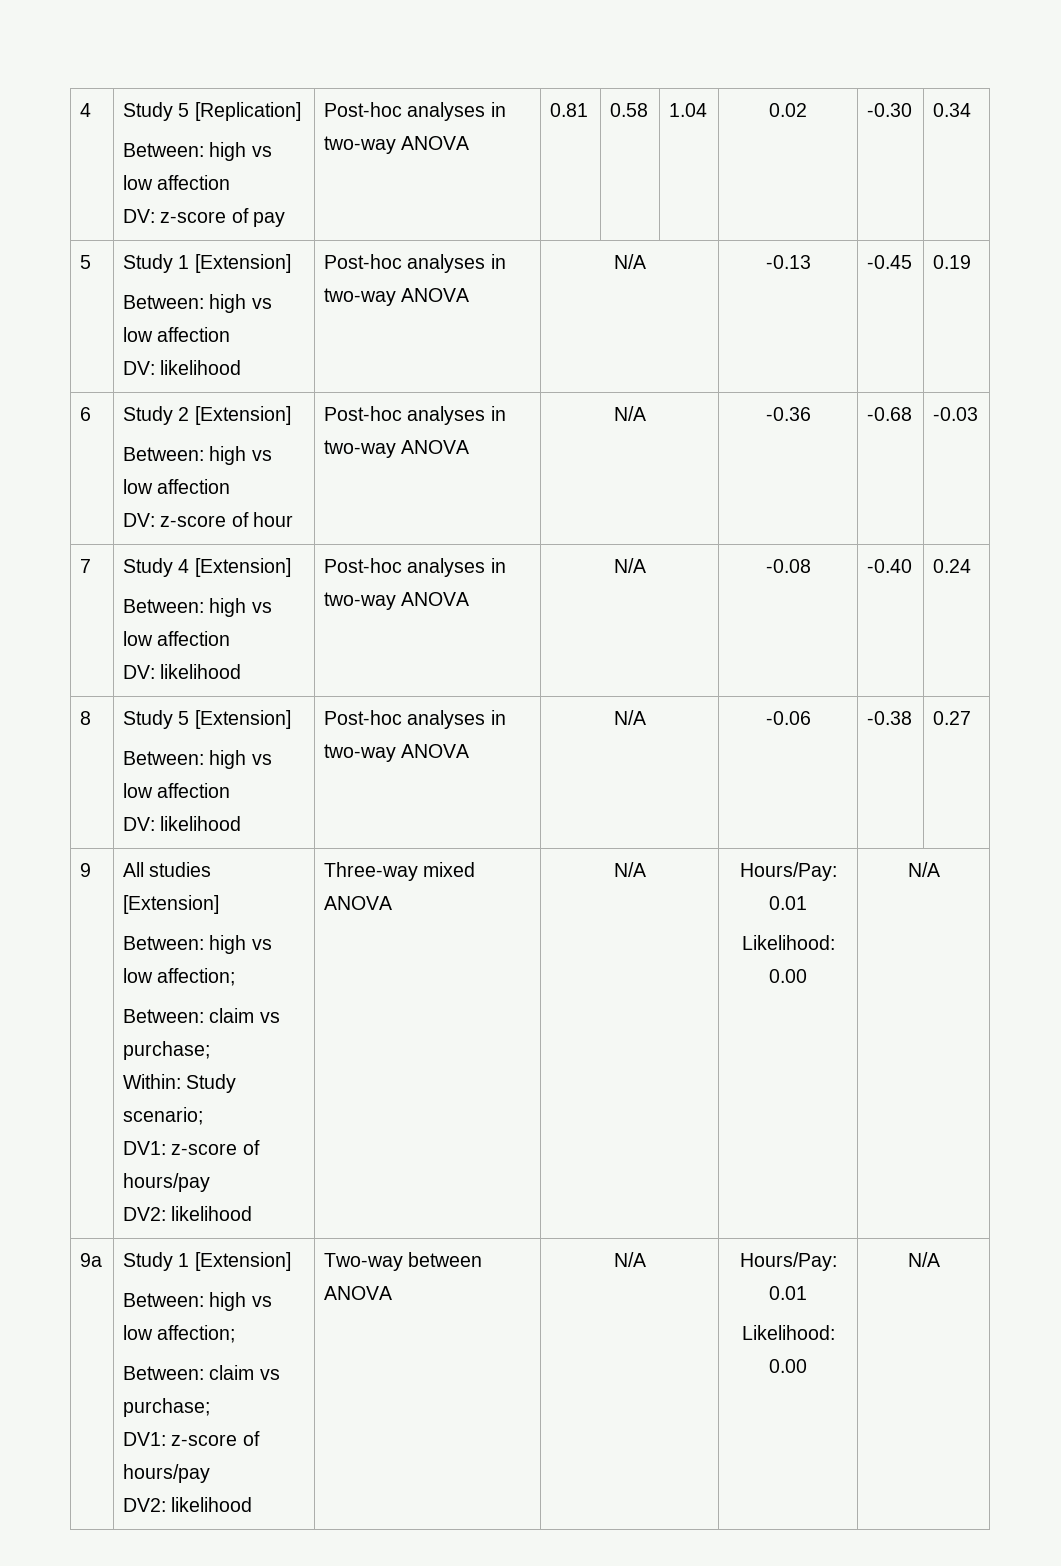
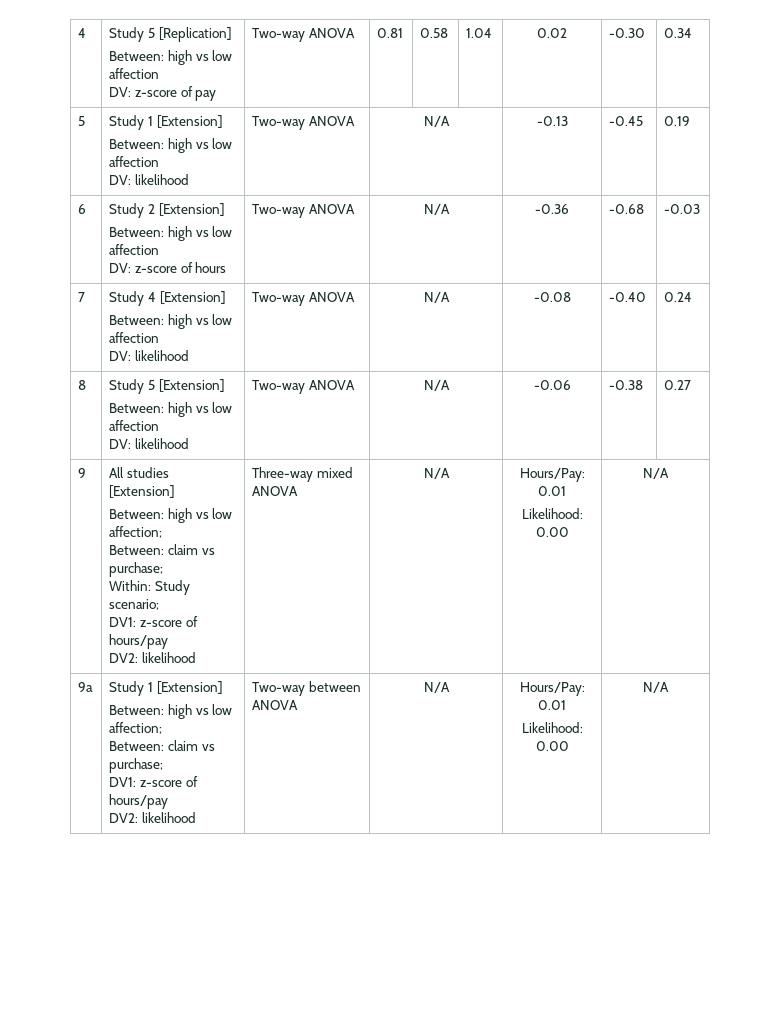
[324,102,506,121] [324,136,397,154] Post-hoc analyses in two-way -> [252,28,306,42] Two-way
[324,254,506,273] [324,288,397,306] Post-hoc analyses in two-way -> [252,116,306,130] Two-way
[253,512,294,527] [324,406,506,425] [324,440,397,458] hour | Post-hoc analyses in two-way -> [195,262,227,273] [252,204,306,218] hours | Two-way
[324,558,506,577] [324,592,397,610] Post-hoc analyses in two-way -> [252,292,306,306] Two-way
[324,710,506,729] [324,744,397,762] Post-hoc analyses in two-way -> [252,380,306,394] Two-way

